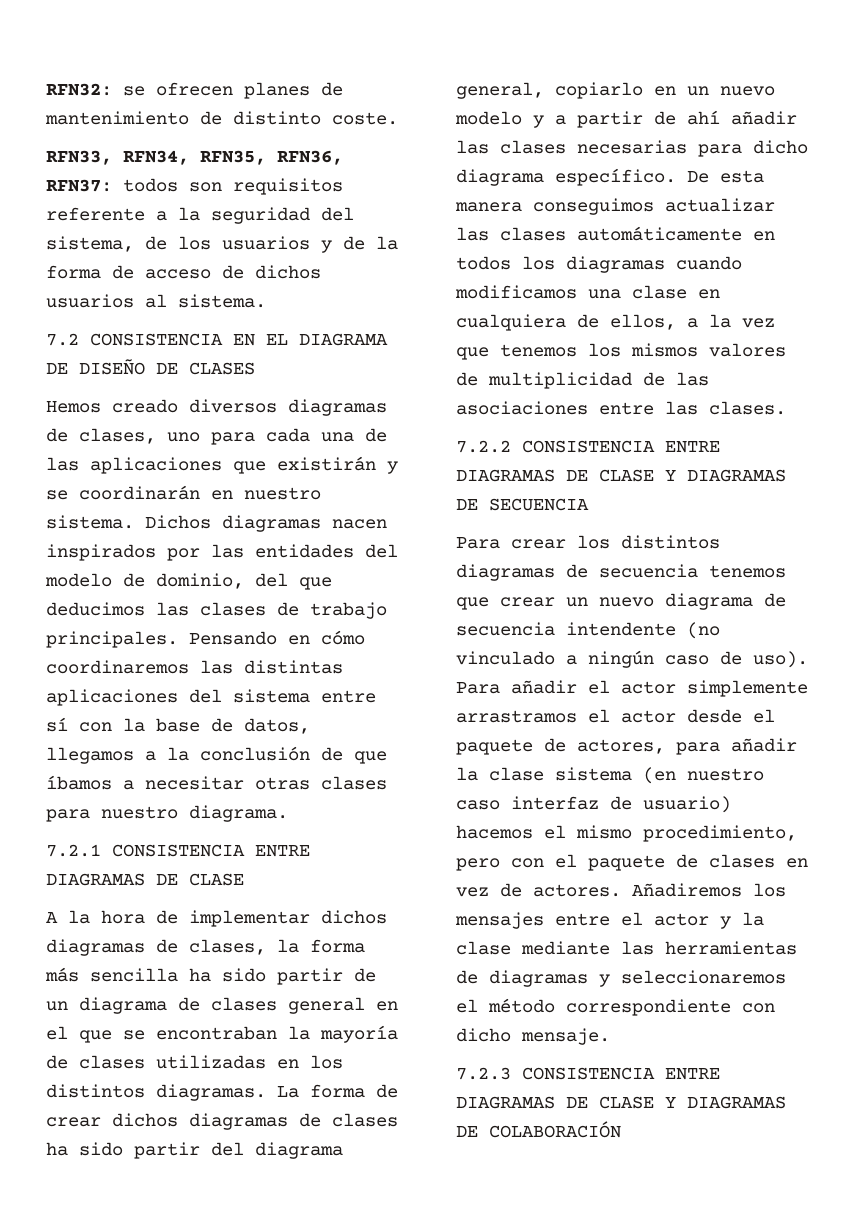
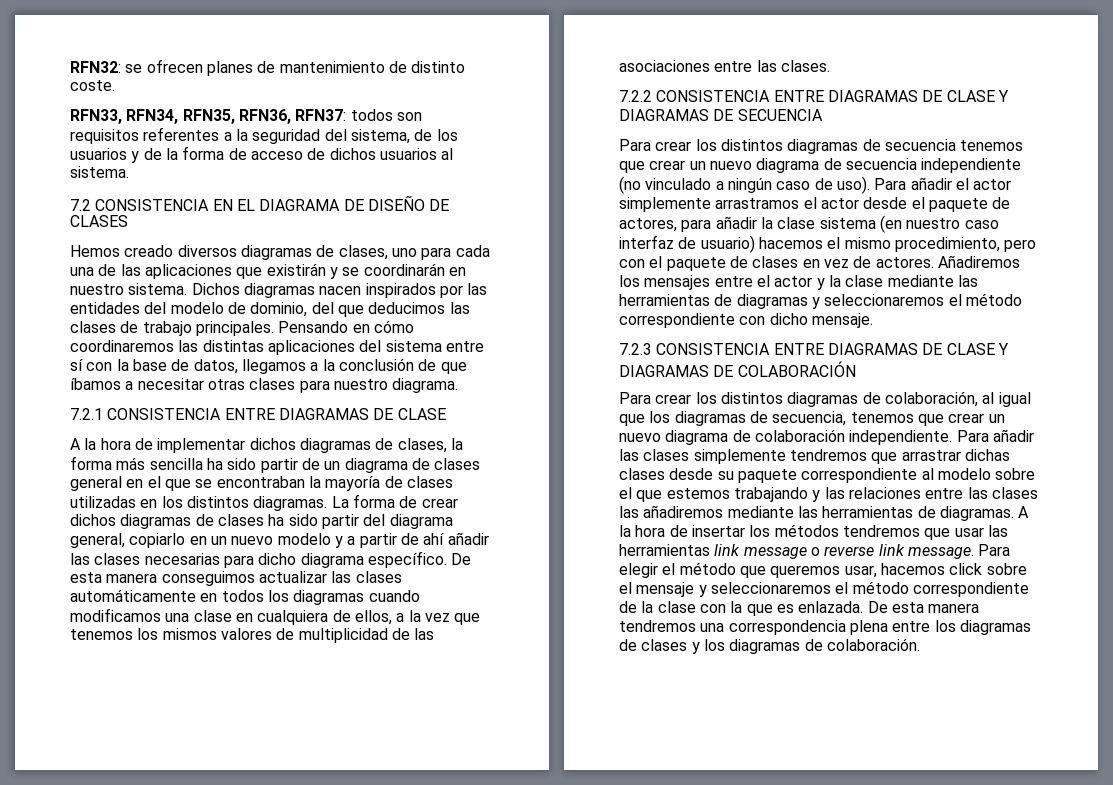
[46,207,145,221] referente -> [143,127,220,141] referentes
[566,622,676,636] intendente -> [921,158,1022,173] independiente
(621, 1129) none -> [619,391,1031,407] [619,411,1005,426] [619,429,1034,445] [619,449,1010,464] [619,468,1036,483] [619,487,1038,502] [619,505,1030,521] [619,524,1008,540] [619,544,1011,559] [619,562,1027,578] [619,581,1029,597] [619,601,980,616] [619,620,1031,635] [619,638,920,654] // Para crear los distintos diagramas de colaboración, al igual que los diagramas de secuencia, tenemos que crear un nuevo diagrama de colaboración independiente. Para añadir las clases simplemente tendremos que arrastrar dichas clases desde su paquete correspondiente al modelo sobre el que estemos trabajando y las relaciones entre las clases las añadiremos mediante las herramientas de diagramas. A la hora de insertar los métodos tendremos que usar las herramientas link message o reverse link message. Para elegir el método que queremos usar, hacemos click sobre el mensaje y seleccionaremos el método correspondiente de la clase con la que es enlazada. De esta manera tendremos una correspondencia plena entre los diagramas de clases y los diagramas de colaboración.

